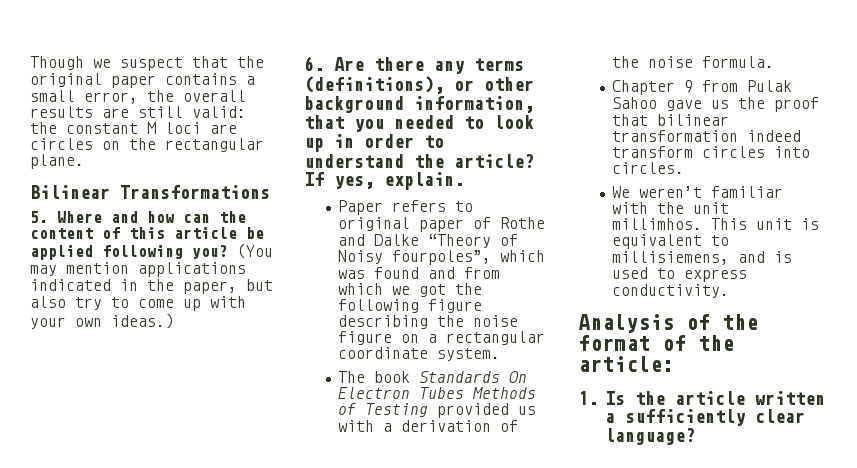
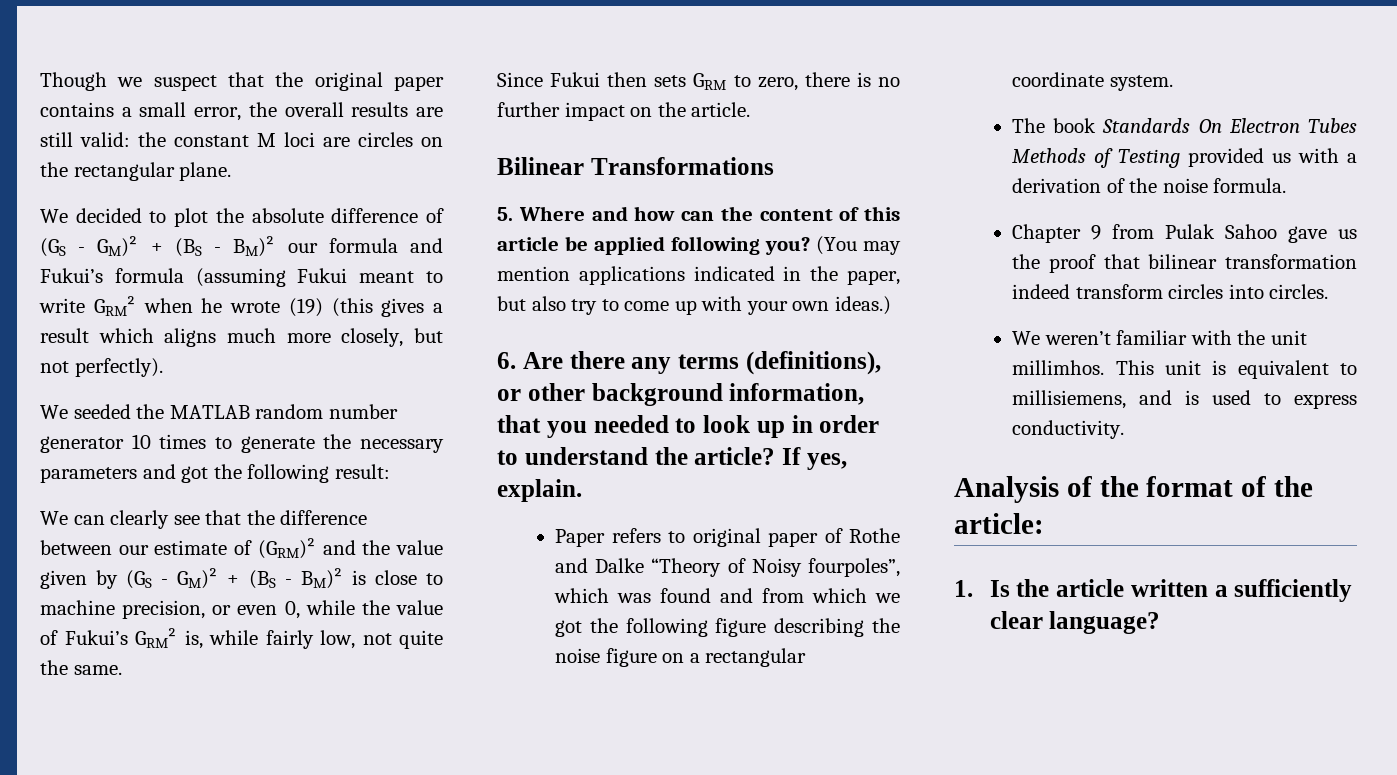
(84, 161) none -> [40,208,444,227] [40,236,443,257] [40,268,444,287] [39,296,443,317] [40,328,444,347] [40,358,163,377] [40,404,398,419] [40,434,444,453] [40,464,390,483] [40,510,368,529] [40,538,444,559] [40,568,443,589] [40,600,444,619] [40,628,443,649] [40,660,122,675] [497,72,900,91] [497,102,751,121] // We decided to plot the absolute difference of (GS - GM)² + (BS - BM)² our formula and Fukui’s formula (assuming Fukui meant to write GRM² when he wrote (19) (this gives a result which aligns much more closely, but not perfectly). // We seeded the MATLAB random number generator 10 times to generate the necessary parameters and got the following result: // We can clearly see that the difference between our estimate of (GRM)² and the value given by (GS - GM)² + (BS - BM)² is close to machine precision, or even 0, while the value of Fukui’s GRM² is, while fairly low, not quite the same. // Since Fukui then sets GRM to zero, there is no further impact on the article.

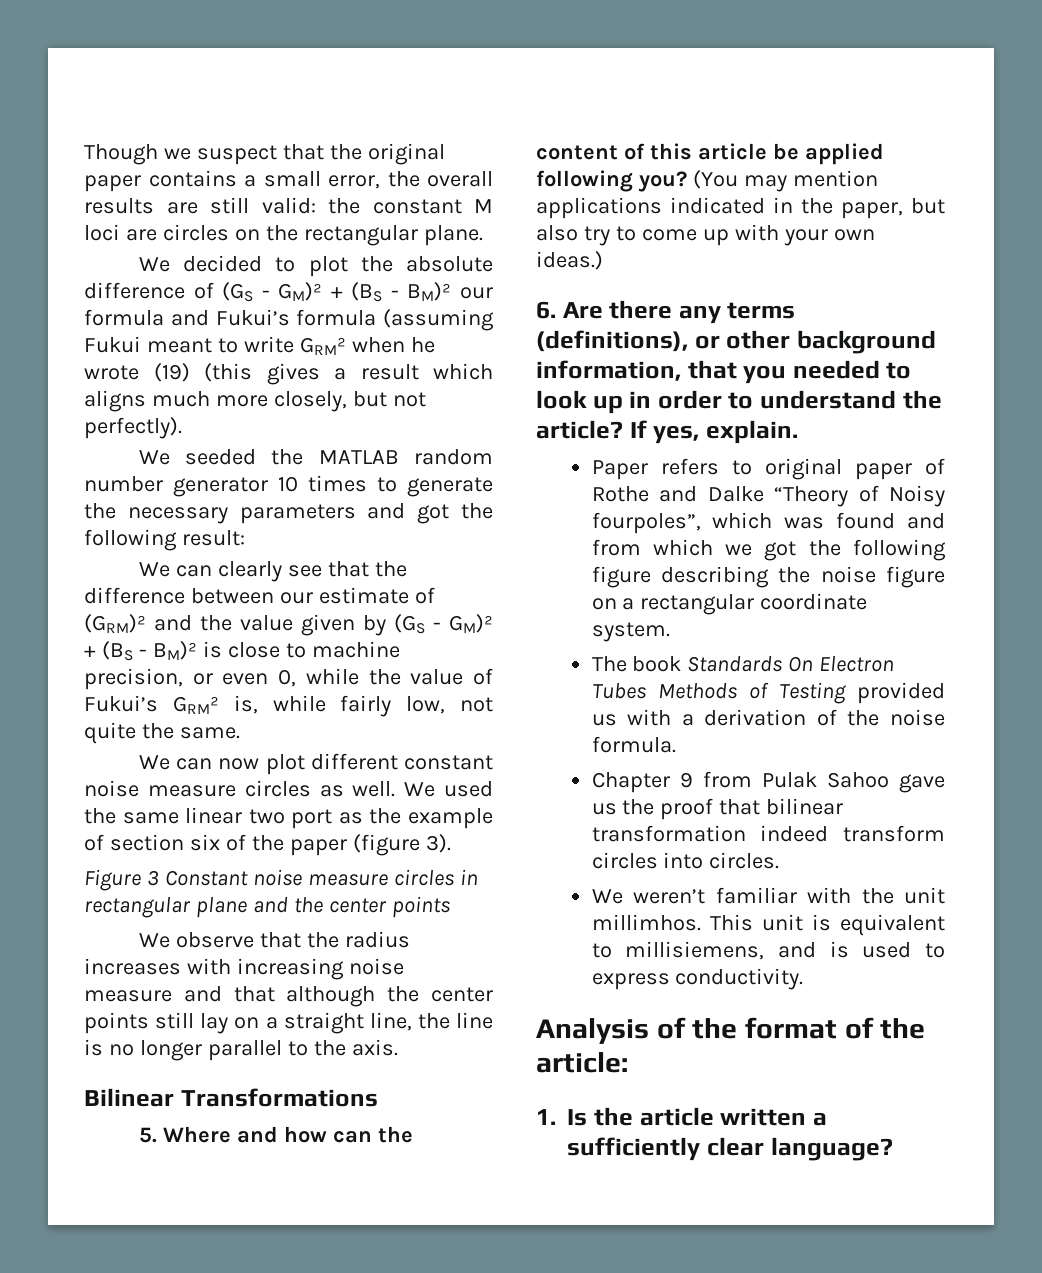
[497,72,900,91] [497,102,751,121] Since Fukui then sets GRM to zero, there is no further impact on the article. -> [138,753,493,775] [84,780,493,797] [84,807,493,829] [84,834,451,856] [84,869,478,891] [84,896,450,918] [138,931,410,948] [84,958,404,980] [84,986,494,1007] [84,1012,493,1034] [84,1039,398,1061] We can now plot different constant noise measure circles as well. We used the same linear two port as the example of section six of the paper (figure 3). // Figure 3 Constant noise measure circles in rectangular plane and the center points // We observe that the radius increases with increasing noise measure and that although the center points still lay on a straight line, the line is no longer parallel to the axis.

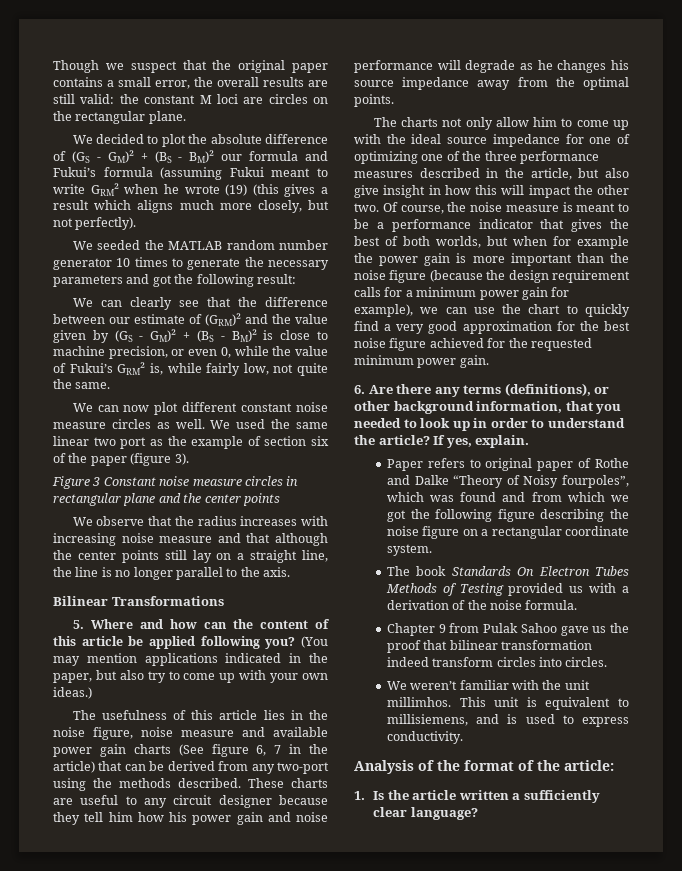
(603, 260) none -> [72,710,328,720] [53,727,328,740] [53,744,328,757] [53,761,329,774] [53,778,328,791] [53,795,328,808] [53,812,328,825] [354,60,629,73] [354,77,629,90] [354,94,394,107] [373,117,629,130] [354,134,630,147] [354,151,599,164] [354,168,629,180] [354,185,629,198] [354,202,629,214] [354,219,629,232] [354,236,629,249] [354,253,629,266] [354,270,630,283] [354,287,570,300] [354,304,630,317] [354,321,630,334] [354,338,592,351] [354,355,489,368] // The usefulness of this article lies in the noise figure, noise measure and available power gain charts (See figure 6, 7 in the article) that can be derived from any two-port using the methods described. These charts are useful to any circuit designer because they tell him how his power gain and noise performance will degrade as he changes his source impedance away from the optimal points. // The charts not only allow him to come up with the ideal source impedance for one of optimizing one of the three performance measures described in the article, but also give insight in how this will impact the other two. Of course, the noise measure is meant to be a performance indicator that gives the best of both worlds, but when for example the power gain is more important than the noise figure (because the design requirement calls for a minimum power gain for example), we can use the chart to quickly find a very good approximation for the best noise figure achieved for the requested minimum power gain.

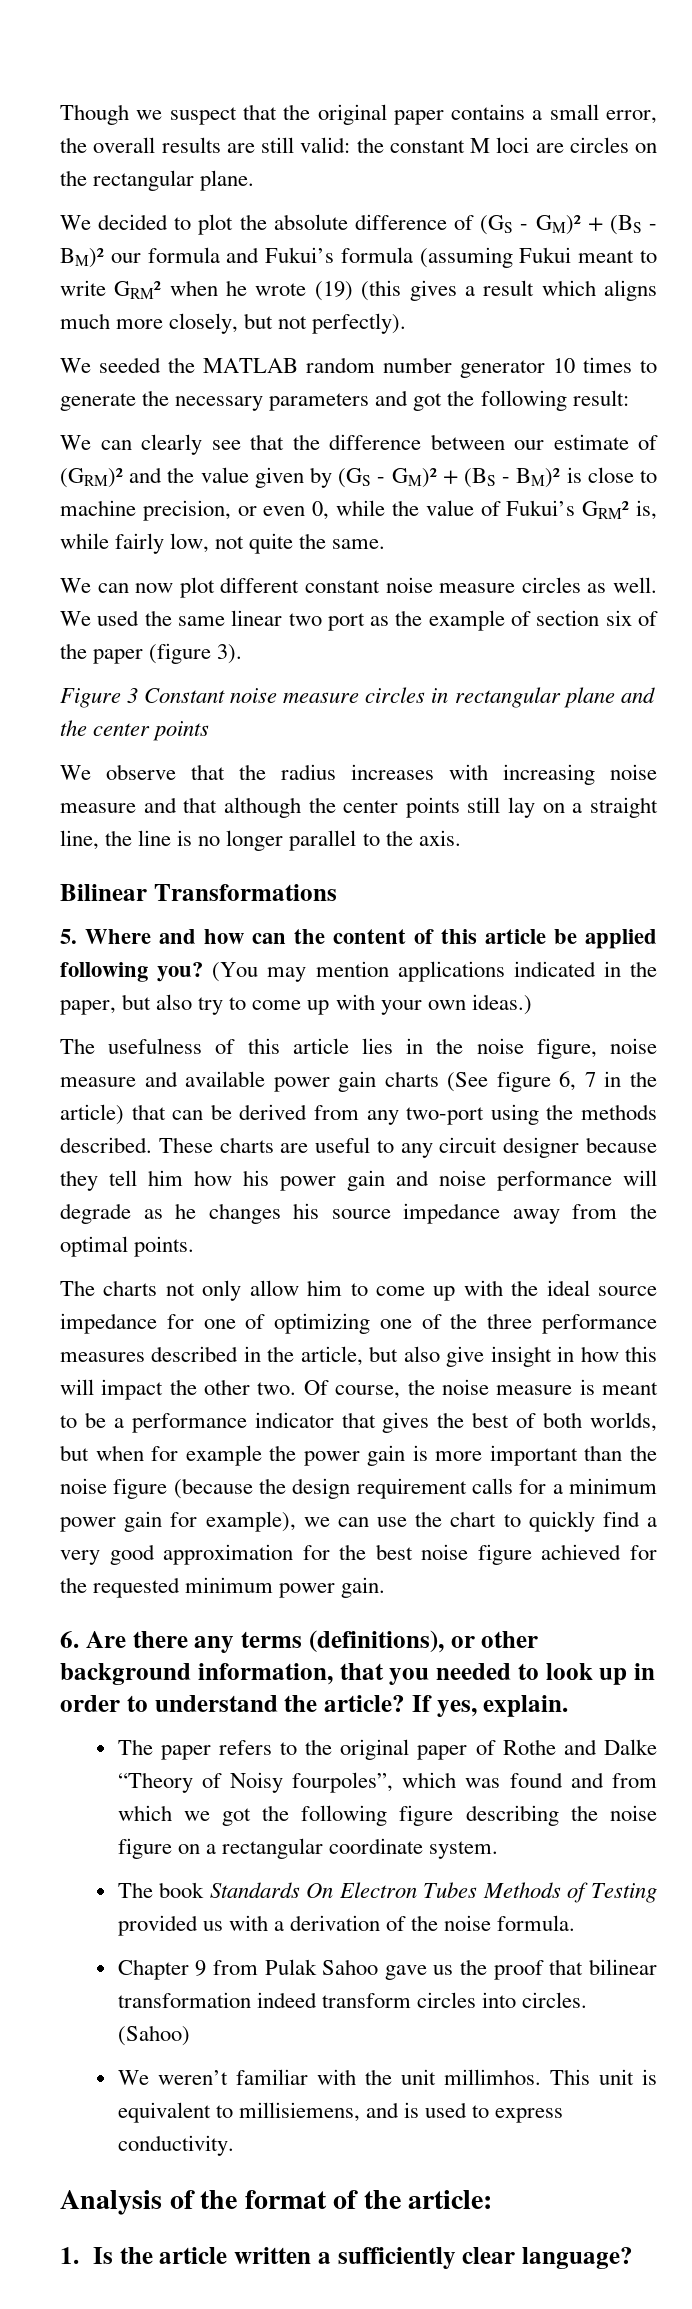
[386,459,423,471] Paper -> [117,1739,211,1760] The paper
(481, 463) none -> [305,1739,333,1755] the
(608, 662) none -> [117,2025,190,2046] (Sahoo)

